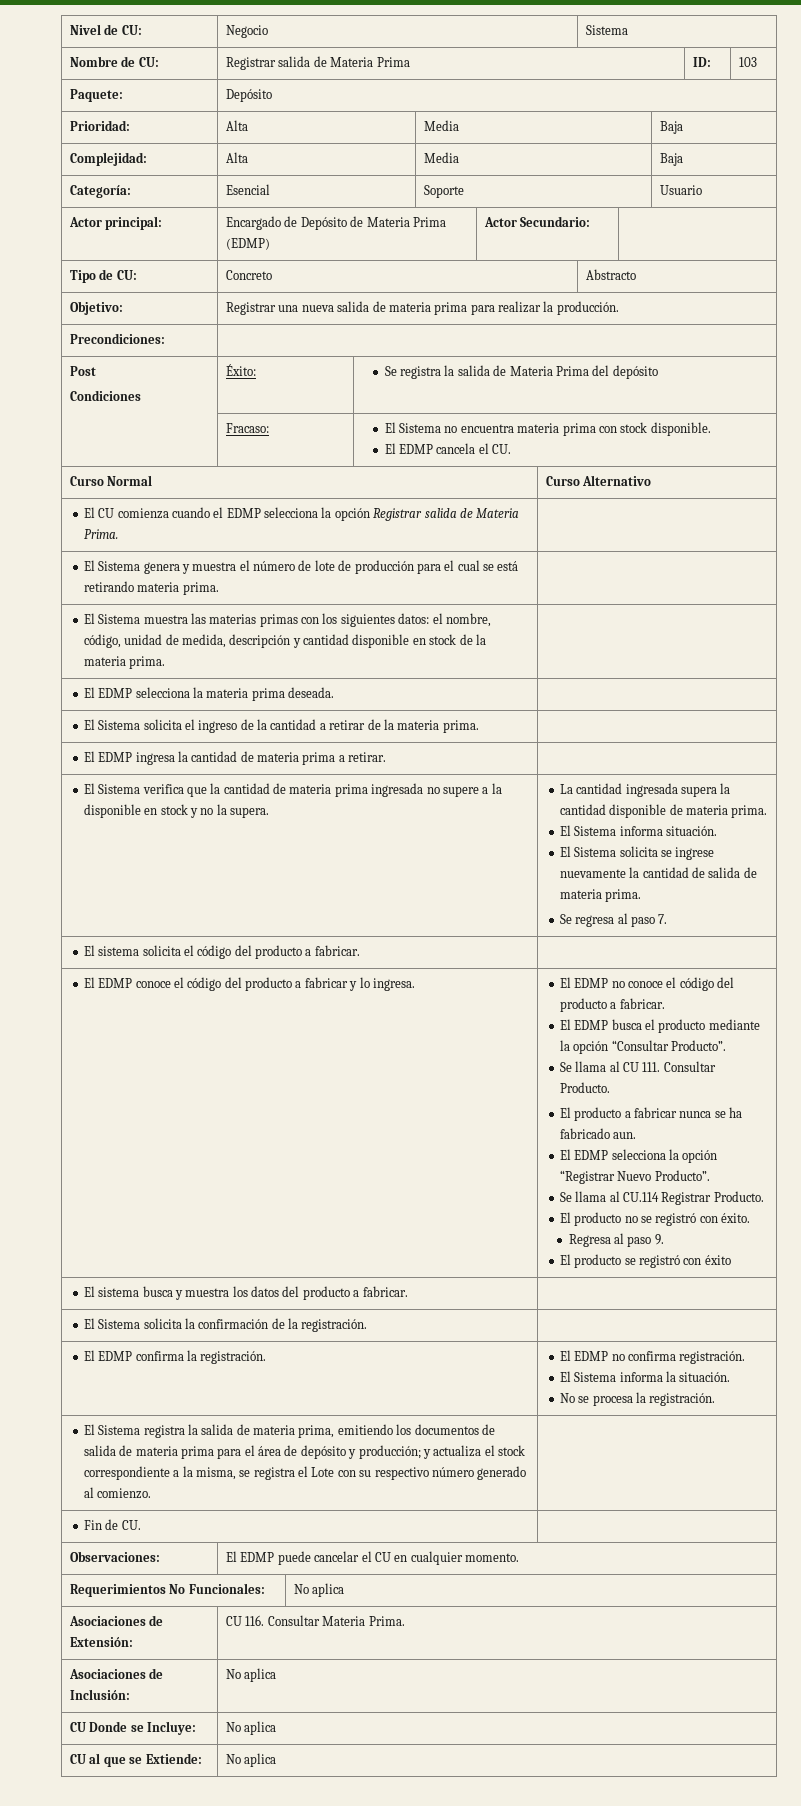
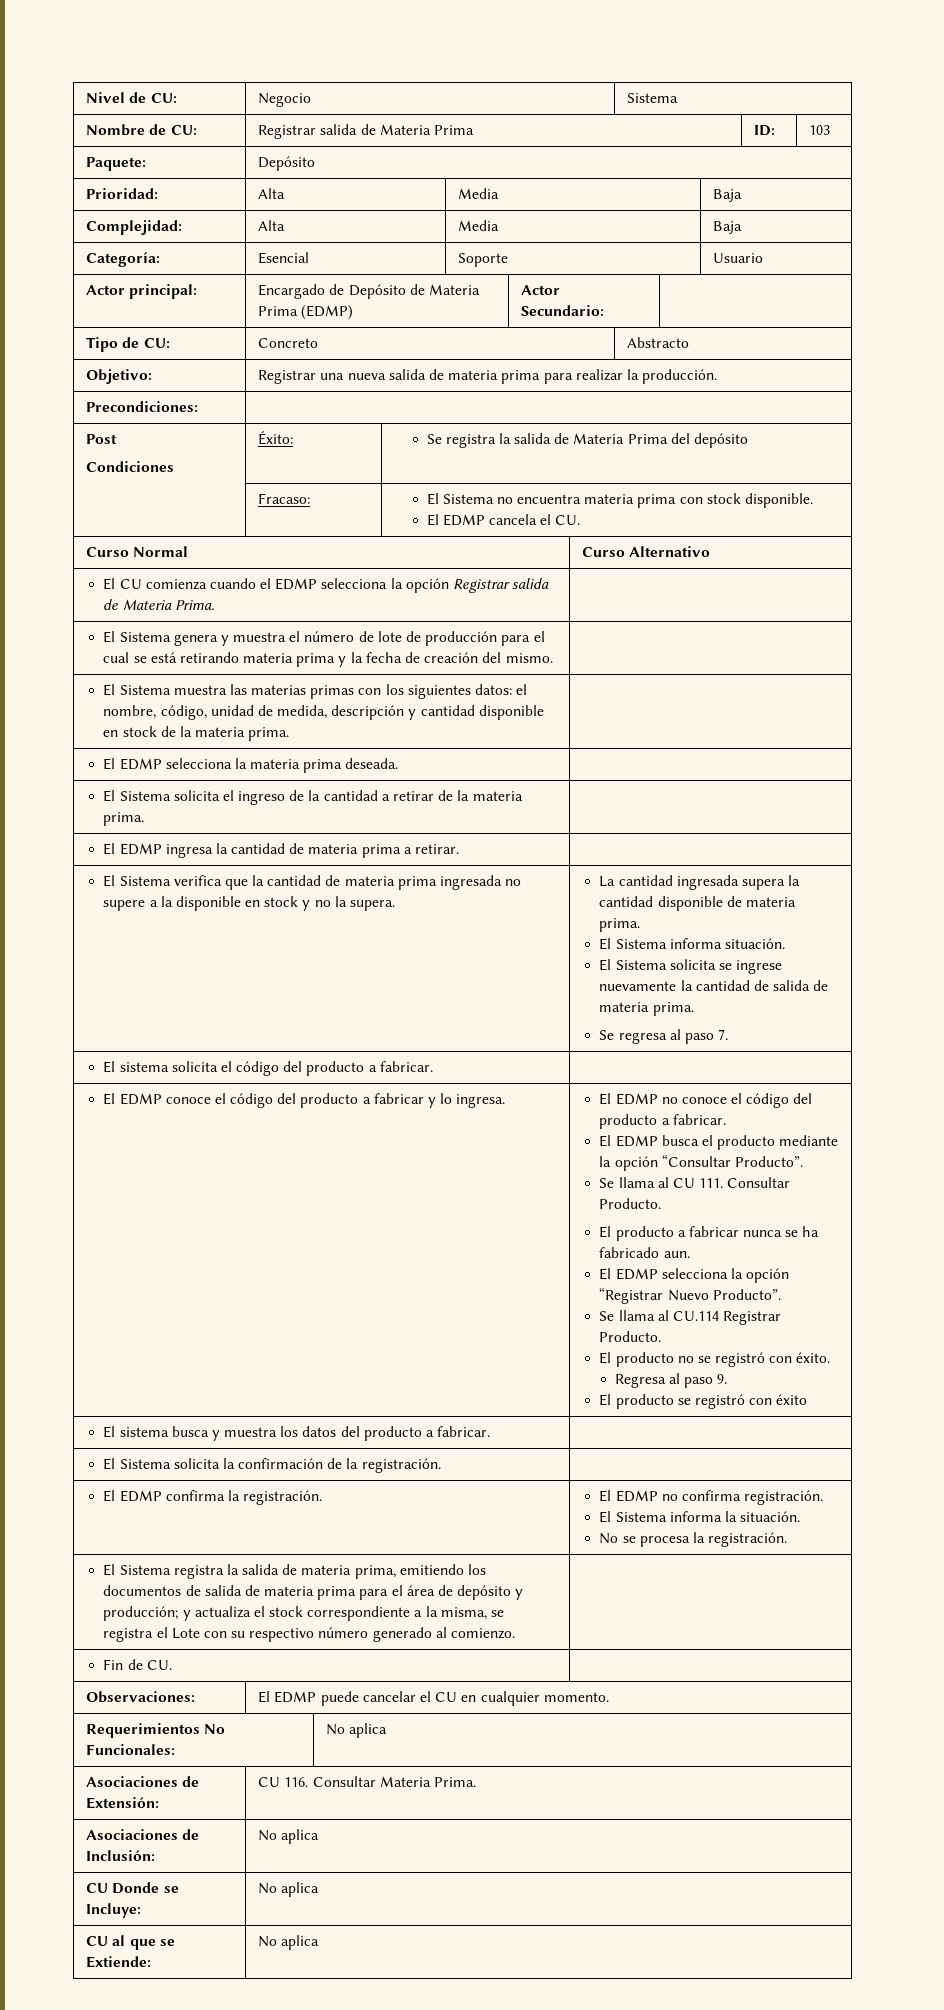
[182,582,219,595] prima. -> [296,652,553,667] prima y la fecha de creación del mismo.

